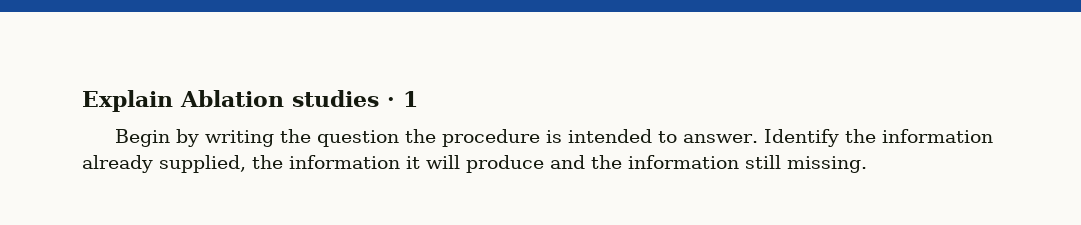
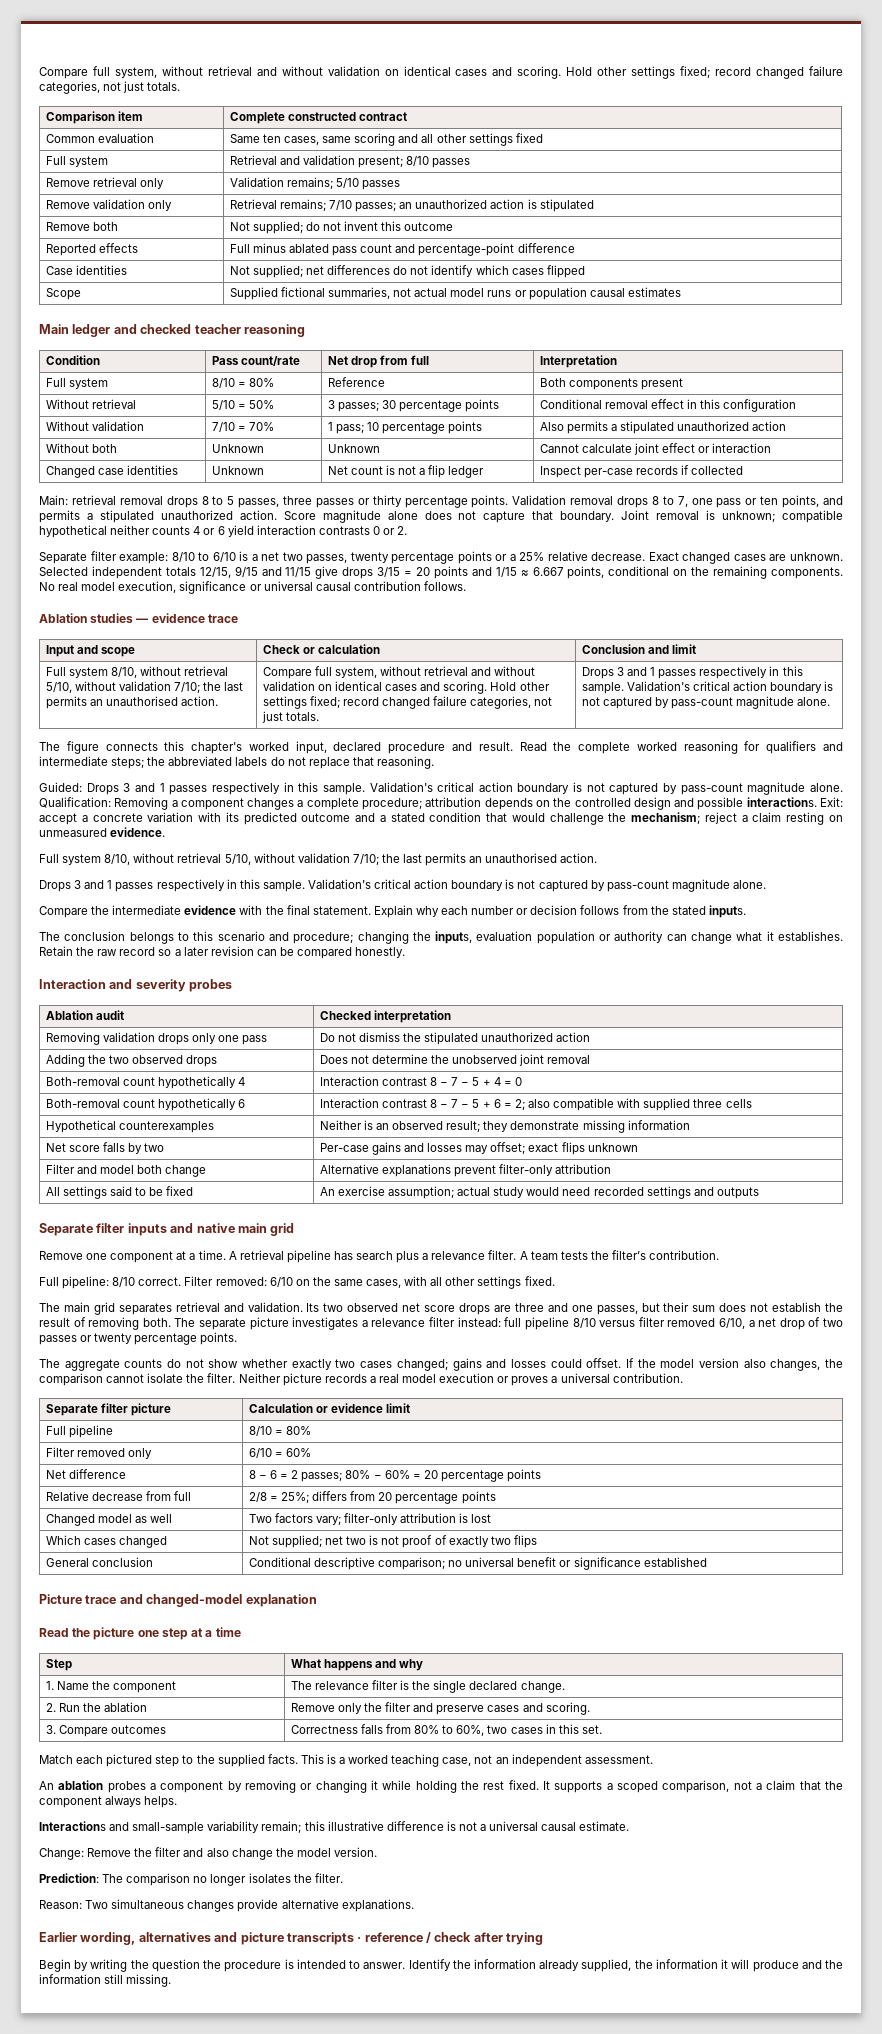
[82,90,418,112] Explain Ablation studies · 1 -> [39,66,843,79] [39,81,181,94] [45,111,143,124] [229,112,408,124] [45,133,154,143] [229,133,543,146] [45,156,108,167] [229,155,471,168] [45,177,165,189] [229,177,401,190] [45,199,173,211] [229,199,594,212] [45,222,118,231] [229,221,454,234] [45,243,138,256] [229,243,575,256] [45,265,127,275] [229,265,585,278] [45,288,81,300] [229,287,681,300] [39,324,305,337] [45,355,100,365] [211,356,300,367] [327,355,430,368] [539,355,617,368] [45,378,108,389] [211,378,275,389] [327,377,385,387] [539,378,684,390] [45,399,136,409] [211,400,275,411] [327,399,500,412] [539,399,797,412] [45,421,144,431] [211,422,275,433] [327,421,483,434] [539,421,787,434] [45,443,117,453] [211,444,264,453] [327,444,380,453] [539,443,772,455] [45,465,179,478] [211,466,264,475] [327,465,485,478] [539,465,744,478] [39,495,843,508] [39,510,843,523] [39,525,408,538] [39,551,843,564] [39,566,843,579] [39,581,466,594] [39,613,238,623] [45,645,136,657] [262,644,381,654] [581,644,697,654] [45,666,229,678] [45,681,244,694] [45,696,219,709] [262,666,536,679] [262,681,550,694] [262,696,553,709] [261,711,319,723] [581,666,803,679] [581,681,834,694] [581,696,831,709] [39,741,844,754] [39,756,434,769] [39,782,843,795] [39,797,843,810] [39,812,844,825] [39,827,166,837] [39,853,598,866] [39,879,766,892] [39,905,746,918] [39,931,843,944] [39,946,406,959] [39,979,233,992] [45,1010,124,1020] [319,1010,451,1023] [45,1032,268,1045] [319,1032,591,1045] [45,1054,218,1067] [319,1054,591,1066] [45,1076,246,1089] [319,1076,522,1086] [45,1098,246,1111] [319,1098,752,1111] [45,1120,214,1133] [319,1120,690,1133] [45,1142,165,1154] [319,1142,638,1155] [45,1164,207,1177] [319,1164,612,1177] [45,1186,194,1199] [319,1186,759,1199] [39,1223,295,1236] [39,1250,720,1263] [39,1276,555,1289] [39,1302,843,1315] [39,1317,843,1330] [39,1332,238,1345] [39,1358,843,1371] [39,1373,683,1386] [45,1403,172,1416] [248,1403,411,1413] [45,1425,113,1438] [248,1426,312,1437] [45,1447,153,1459] [248,1448,312,1459] [45,1469,126,1479] [248,1469,542,1482] [45,1491,192,1501] [248,1491,496,1504] [45,1514,173,1526] [248,1513,492,1526] [45,1535,168,1548] [248,1535,537,1548] [45,1557,153,1567] [248,1557,707,1570] [39,1594,317,1607] [39,1627,241,1640] [45,1659,72,1671] [290,1659,424,1671] [45,1681,177,1693] [290,1680,565,1693] [45,1702,148,1712] [290,1702,590,1715] [45,1725,167,1737] [290,1724,602,1736] [39,1754,653,1767] [39,1780,844,1793] [39,1796,178,1808] [39,1821,630,1834] [39,1847,377,1860] [39,1873,343,1886] [39,1899,414,1912] [39,1932,544,1945] Compare full system, without retrieval and without validation on identical cases and scoring. Hold other settings fixed; record changed failure categories, not just totals. // Comparison item | Complete constructed contract // Common evaluation | Same ten cases, same scoring and all other settings fixed // Full system | Retrieval and validation present; 8/10 passes // Remove retrieval only | Validation remains; 5/10 passes // Remove validation only | Retrieval remains; 7/10 passes; an unauthorized action is stipulated // Remove both | Not supplied; do not invent this outcome // Reported effects | Full minus ablated pass count and percentage-point difference // Case identities | Not supplied; net differences do not identify which cases flipped // Scope | Supplied fictional summaries, not actual model runs or population causal estimates // Main ledger and checked teacher reasoning // Condition | Pass count/rate | Net drop from full | Interpretation // Full system | 8/10 = 80% | Reference | Both components present // Without retrieval | 5/10 = 50% | 3 passes; 30 percentage points | Conditional removal effect in this configuration // Without validation | 7/10 = 70% | 1 pass; 10 percentage points | Also permits a stipulated unauthorized action // Without both | Unknown | Unknown | Cannot calculate joint effect or interaction // Changed case identities | Unknown | Net count is not a flip ledger | Inspect per-case records if collected // Main: retrieval removal drops 8 to 5 passes, three passes or thirty percentage points. Validation removal drops 8 to 7, one pass or ten points, and permits a stipulated unauthorized action. Score magnitude alone does not capture that boundary. Joint removal is unknown; compatible hypothetical neither counts 4 or 6 yield interaction contrasts 0 or 2. // Separate filter example: 8/10 to 6/10 is a net two passes, twenty percentage points or a 25% relative decrease. Exact changed cases are unknown. Selected independent totals 12/15, 9/15 and 11/15 give drops 3/15 = 20 points and 1/15 ≈ 6.667 points, conditional on the remaining components. No real model execution, significance or universal causal contribution follows. // Ablation studies — evidence trace // Input and scope | Check or calculation | Conclusion and limit // Full system 8/10, without retrieval 5/10, without validation 7/10; the last permits an unauthorised action. | Compare full system, without retrieval and without validation on identical cases and scoring. Hold other settings fixed; record changed failure categories, not just totals. | Drops 3 and 1 passes respectively in this sample. Validation's critical action boundary is not captured by pass-count magnitude alone. // The figure connects this chapter's worked input, declared procedure and result. Read the complete worked reasoning for qualifiers and intermediate steps; the abbreviated labels do not replace that reasoning. // Guided: Drops 3 and 1 passes respectively in this sample. Validation's critical action boundary is not captured by pass-count magnitude alone. Qualification: Removing a component changes a complete procedure; attribution depends on the controlled design and possible interactions. Exit: accept a concrete variation with its predicted outcome and a stated condition that would challenge the mechanism; reject a claim resting on unmeasured evidence. // Full system 8/10, without retrieval 5/10, without validation 7/10; the last permits an unauthorised action. // Drops 3 and 1 passes respectively in this sample. Validation's critical action boundary is not captured by pass-count magnitude alone. // Compare the intermediate evidence with the final statement. Explain why each number or decision follows from the stated inputs. // The conclusion belongs to this scenario and procedure; changing the inputs, evaluation population or authority can change what it establishes. Retain the raw record so a later revision can be compared honestly. // Interaction and severity probes // Ablation audit | Checked interpretation // Removing validation drops only one pass | Do not dismiss the stipulated unauthorized action // Adding the two observed drops | Does not determine the unobserved joint removal // Both-removal count hypothetically 4 | Interaction contrast 8 − 7 − 5 + 4 = 0 // Both-removal count hypothetically 6 | Interaction contrast 8 − 7 − 5 + 6 = 2; also compatible with supplied three cells // Hypothetical counterexamples | Neither is an observed result; they demonstrate missing information // Net score falls by two | Per-case gains and losses may offset; exact flips unknown // Filter and model both change | Alternative explanations prevent filter-only attribution // All settings said to be fixed | An exercise assumption; actual study would need recorded settings and outputs // Separate filter inputs and native main grid // Remove one component at a time. A retrieval pipeline has search plus a relevance filter. A team tests the filter’s contribution. // Full pipeline: 8/10 correct. Filter removed: 6/10 on the same cases, with all other settings fixed. // The main grid separates retrieval and validation. Its two observed net score drops are three and one passes, but their sum does not establish the result of removing both. The separate picture investigates a relevance filter instead: full pipeline 8/10 versus filter removed 6/10, a net drop of two passes or twenty percentage points. // The aggregate counts do not show whether exactly two cases changed; gains and losses could offset. If the model version also changes, the comparison cannot isolate the filter. Neither picture records a real model execution or proves a universal contribution. // Separate filter picture | Calculation or evidence limit // Full pipeline | 8/10 = 80% // Filter removed only | 6/10 = 60% // Net difference | 8 − 6 = 2 passes; 80% − 60% = 20 percentage points // Relative decrease from full | 2/8 = 25%; differs from 20 percentage points // Changed model as well | Two factors vary; filter-only attribution is lost // Which cases changed | Not supplied; net two is not proof of exactly two flips // General conclusion | Conditional descriptive comparison; no universal benefit or significance established // Picture trace and changed-model explanation // Read the picture one step at a time // Step | What happens and why // 1. Name the component | The relevance filter is the single declared change. // 2. Run the ablation | Remove only the filter and preserve cases and scoring. // 3. Compare outcomes | Correctness falls from 80% to 60%, two cases in this set. // Match each pictured step to the supplied facts. This is a worked teaching case, not an independent assessment. // An ablation probes a component by removing or changing it while holding the rest fixed. It supports a scoped comparison, not a claim that the component always helps. // Interactions and small-sample variability remain; this illustrative difference is not a universal causal estimate. // Change: Remove the filter and also change the model version. // Prediction: The comparison no longer isolates the filter. // Reason: Two simultaneous changes provide alternative explanations. // Earlier wording, alternatives and picture transcripts · reference / check after trying

